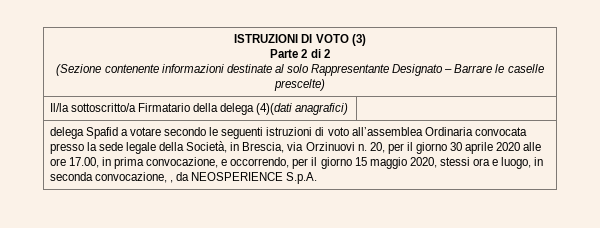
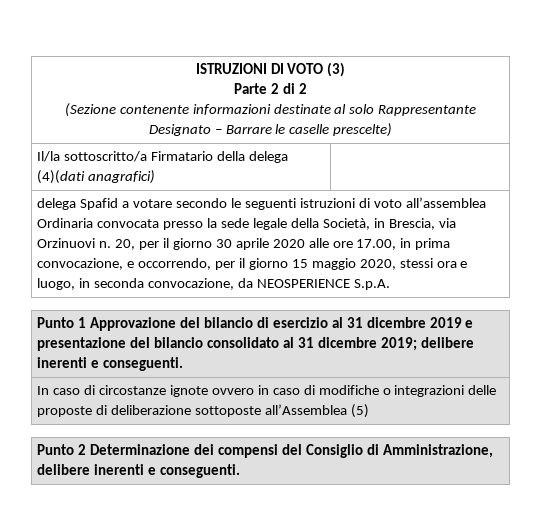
[169,180,173,183] , -> (235, 284) none
(318, 178) none -> [37,317,474,331] [37,337,474,351] [37,357,184,371] [37,385,497,397] [37,404,369,418] [37,444,493,458] [37,464,241,478] // Punto 1 Approvazione del bilancio di esercizio al 31 dicembre 2019 e presentazione del bilancio consolidato al 31 dicembre 2019; delibere inerenti e conseguenti. // In caso di circostanze ignote ovvero in caso di modifiche o integrazioni delle proposte di deliberazione sottoposte all’Assemblea (5) // Punto 2 Determinazione dei compensi del Consiglio di Amministrazione, delibere inerenti e conseguenti.

